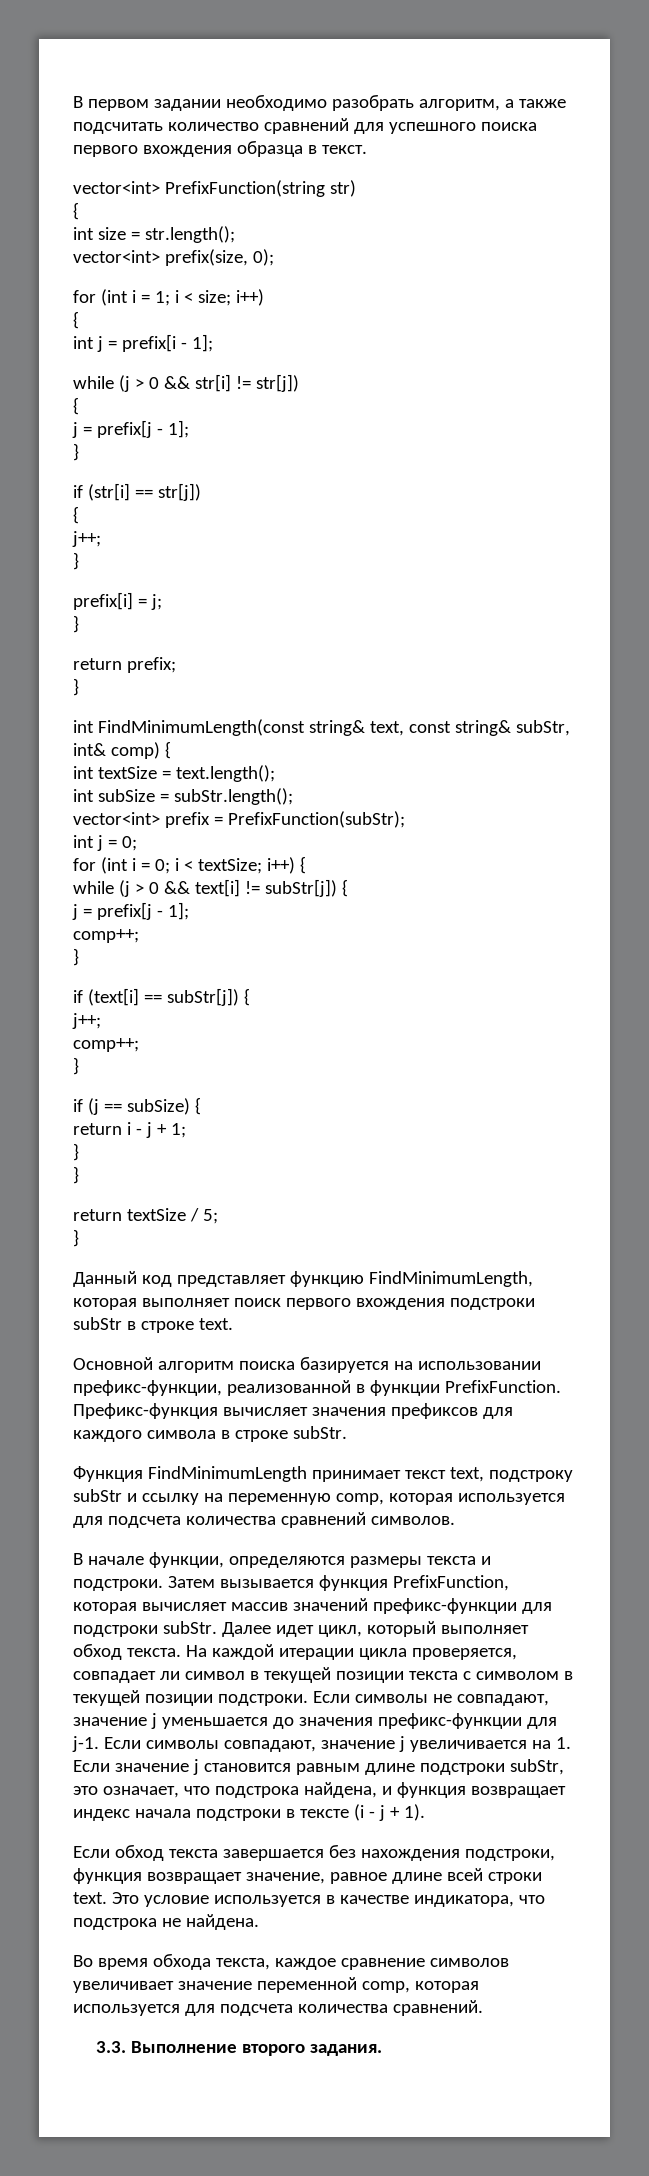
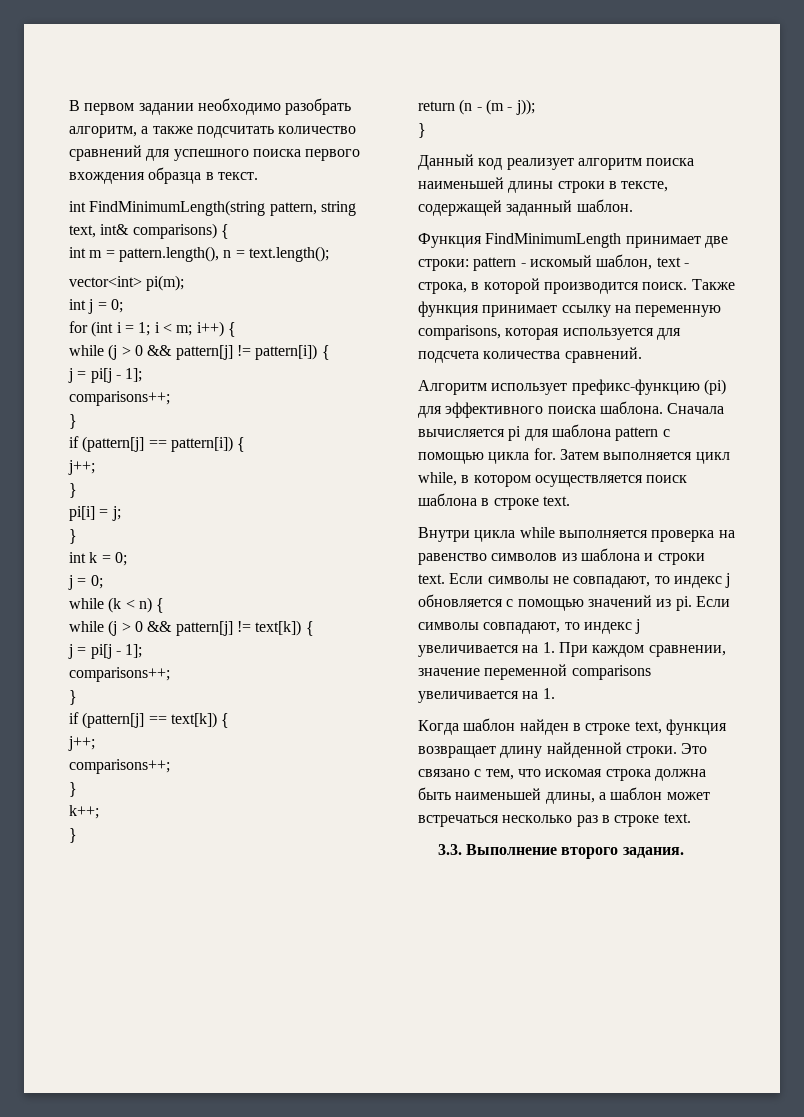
[73,180,356,197] [73,202,79,220] [73,226,235,243] [73,249,274,266] [73,289,264,306] [73,311,79,329] [73,334,213,352] [73,374,299,392] [73,397,79,415] [72,420,189,438] [73,443,79,461] [73,483,201,501] [73,506,79,524] [72,531,101,547] [73,552,79,570] [73,592,162,610] [73,615,79,633] [73,657,176,673] [73,678,79,696] [73,719,570,736] [73,741,171,759] [73,765,275,782] [73,788,293,805] [73,811,405,828] vector<int> PrefixFunction(string str) // { // int size = str.length(); // vector<int> prefix(size, 0); // for (int i = 1; i < size; i++) // { // int j = prefix[i - 1]; // while (j > 0 && str[i] != str[j]) // { // j = prefix[j - 1]; // } // if (str[i] == str[j]) // { // j++; // } // prefix[i] = j; // } // return prefix; // } // int FindMinimumLength(const string& text, const string& subStr, int& comp) { // int textSize = text.length(); // int subSize = subStr.length(); // vector<int> prefix = PrefixFunction(subStr); -> [69,200,356,216] [69,223,229,239] [69,246,329,262] [69,275,185,291] int FindMinimumLength(string pattern, string text, int& comparisons) { // int m = pattern.length(), n = text.length(); // vector<int> pi(m);
[154,858,262,874] 0; i < textSize; -> [138,322,193,336] 1; i < m;
[194,879,348,897] [72,902,189,920] [73,929,139,943] [73,948,79,966] [73,988,250,1006] [72,1013,101,1029] [73,1038,139,1052] [73,1057,79,1075] [73,1097,201,1115] [73,1122,186,1138] [73,1143,79,1161] [73,1166,79,1184] [73,1208,218,1224] [73,1229,79,1247] [73,1271,533,1287] [73,1298,535,1310] [73,1317,233,1333] [73,1357,541,1373] [73,1380,561,1396] [73,1403,513,1419] [73,1426,347,1442] [73,1466,573,1482] [73,1489,565,1505] [73,1512,455,1528] [73,1552,491,1568] [73,1575,509,1591] [73,1598,552,1614] [73,1621,529,1637] [73,1644,517,1660] [73,1667,573,1683] [73,1690,549,1706] [73,1713,557,1729] [72,1736,571,1752] [73,1759,564,1775] [73,1782,566,1798] [73,1804,425,1821] [73,1845,555,1861] [73,1868,542,1884] [73,1892,545,1907] [73,1914,259,1930] [73,1954,509,1970] [73,1977,410,1993] text[i] != subStr[j]) { // j = prefix[j - 1]; // comp++; // } // if (text[i] == subStr[j]) { // j++; // comp++; // } // if (j == subSize) { // return i - j + 1; // } // } // return textSize / 5; // } // Данный код представляет функцию FindMinimumLength, которая выполняет поиск первого вхождения подстроки subStr в строке text. // Основной алгоритм поиска базируется на использовании префикс-функции, реализованной в функции PrefixFunction. Префикс-функция вычисляет значения префиксов для каждого символа в строке subStr. // Функция FindMinimumLength принимает текст text, подстроку subStr и ссылку на переменную comp, которая используется для подсчета количества сравнений символов. // В начале функции, определяются размеры текста и подстроки. Затем вызывается функция PrefixFunction, которая вычисляет массив значений префикс-функции для подстроки subStr. Далее идет цикл, который выполняет обход текста. На каждой итерации цикла проверяется, совпадает ли символ в текущей позиции текста с символом в текущей позиции подстроки. Если символы не совпадают, значение j уменьшается до значения префикс-функции для j-1. Если символы совпадают, значение j увеличивается на 1. Если значение j становится равным длине подстроки subStr, это означает, что подстрока найдена, и функция возвращает индекс начала подстроки в тексте (i - j + 1). // Если обход текста завершается без нахождения подстроки, функция возвращает значение, равное длине всей строки text. Это условие используется в качестве индикатора, что подстрока не найдена. // Во время обхода текста, каждое сравнение символов увеличивает значение переменной comp, -> [175,344,330,360] [68,368,143,383] [69,391,170,406] [69,414,77,429] [69,436,246,452] [68,460,95,475] [69,483,77,498] [69,506,121,521] [69,529,77,544] [69,552,127,566] [68,575,103,590] [69,597,165,613] [69,620,314,636] [68,644,143,659] [69,667,170,682] [69,690,77,705] [69,712,230,728] [68,736,95,751] [69,759,170,774] [69,782,77,797] [69,805,99,819] [69,828,77,843] [418,99,535,115] [418,123,426,138] [418,154,695,170] [418,177,669,193] [418,199,633,216] [418,233,728,248] [418,254,689,271] [418,278,735,294] [418,301,722,317] [418,325,501,340] pattern[j] != pattern[i]) { // j = pi[j - 1]; // comparisons++; // } // if (pattern[j] == pattern[i]) { // j++; // } // pi[i] = j; // } // int k = 0; // j = 0; // while (k < n) { // while (j > 0 && pattern[j] != text[k]) { // j = pi[j - 1]; // comparisons++; // } // if (pattern[j] == text[k]) { // j++; // comparisons++; // } // k++; // } // return (n - (m - j)); // } // Данный код реализует алгоритм поиска наименьшей длины строки в тексте, содержащей заданный шаблон. // Функция FindMinimumLength принимает две строки: pattern - искомый шаблон, text - строка, в которой производится поиск. Также функция принимает ссылку на переменную comparisons,
(483, 2008) none -> [418,379,726,395] [418,401,725,418] [418,424,670,441] [418,448,730,464] [418,472,688,487] [418,493,570,510] [418,527,735,542] [418,548,705,565] [418,573,731,588] [418,594,730,611] [418,619,641,634] [418,642,726,657] [418,664,651,680] [418,688,555,703] [418,718,727,735] [418,742,708,758] [418,769,706,781] [418,787,710,804] [418,813,691,827] // Алгоритм использует префикс-функцию (pi) для эффективного поиска шаблона. Сначала вычисляется pi для шаблона pattern с помощью цикла for. Затем выполняется цикл while, в котором осуществляется поиск шаблона в строке text. // Внутри цикла while выполняется проверка на равенство символов из шаблона и строки text. Если символы не совпадают, то индекс j обновляется с помощью значений из pi. Если символы совпадают, то индекс j увеличивается на 1. При каждом сравнении, значение переменной comparisons увеличивается на 1. // Когда шаблон найден в строке text, функция возвращает длину найденной строки. Это связано с тем, что искомая строка должна быть наименьшей длины, а шаблон может встречаться несколько раз в строке text.

